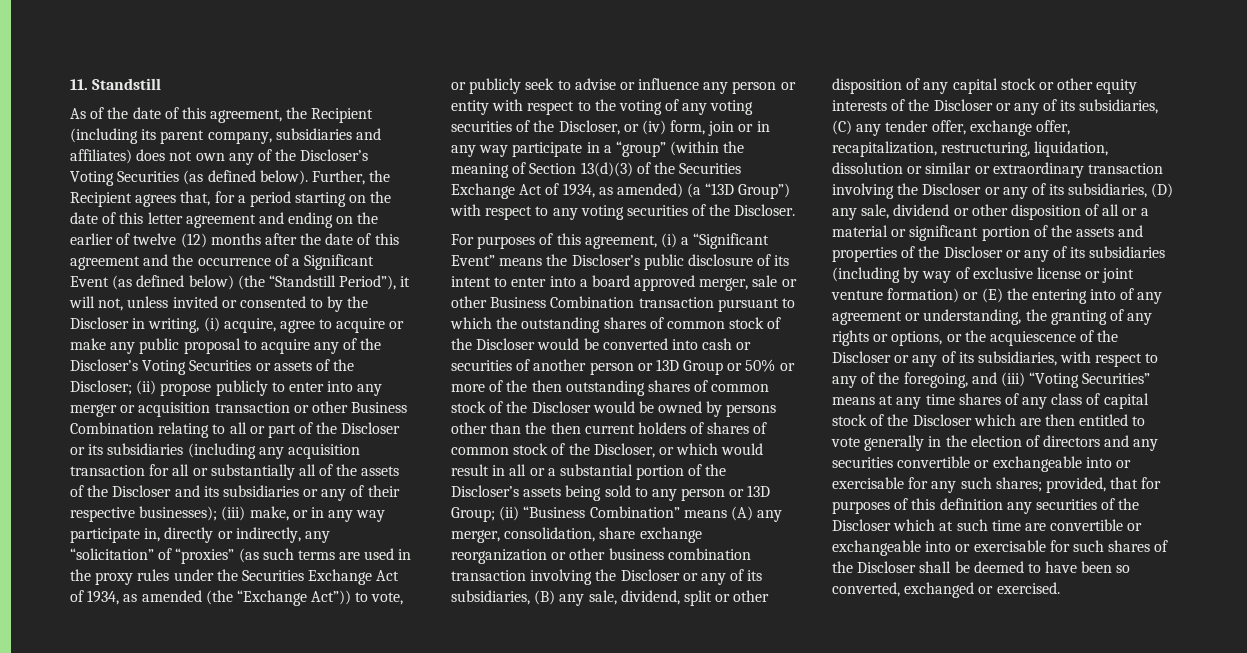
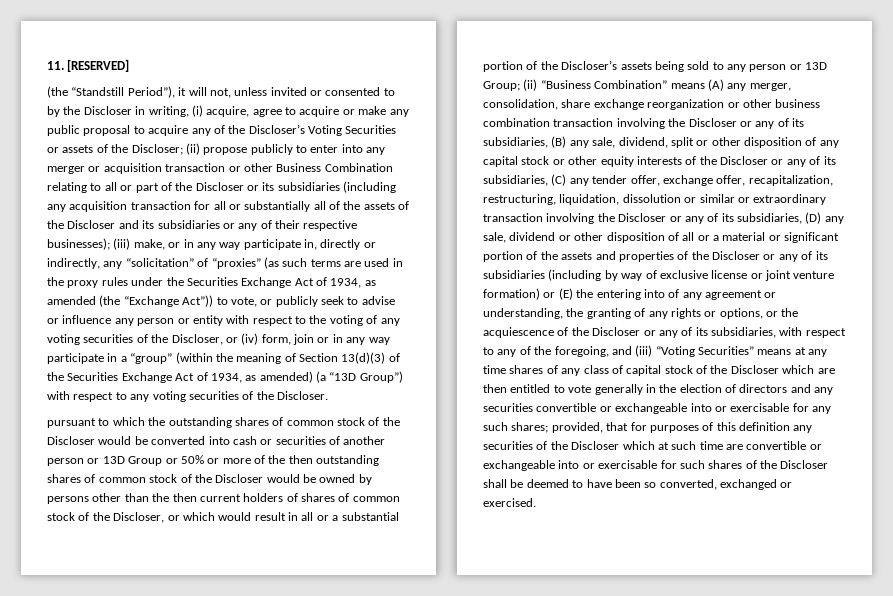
[92,78,162,90] [70,107,374,123] [70,128,381,144] [70,149,369,165] [70,170,391,186] [70,191,392,207] [70,212,379,228] [70,233,399,248] [70,254,375,270] [70,275,234,290] Standstill // As of the date of this agreement, the Recipient (including its parent company, subsidiaries and affiliates) does not own any of the Discloser’s Voting Securities (as defined below). Further, the Recipient agrees that, for a period starting on the date of this letter agreement and ending on the earlier of twelve (12) months after the date of this agreement and the occurrence of a Significant Event (as defined below) -> [67,59,130,72] [RESERVED] //
[451,233,770,249] [451,254,790,270] [451,275,797,291] [451,296,714,308] For purposes of this agreement, (i) a “Significant Event” means the Discloser’s public disclosure of its intent to enter into a board approved merger, sale or other Business Combination transaction -> (328, 395) none

